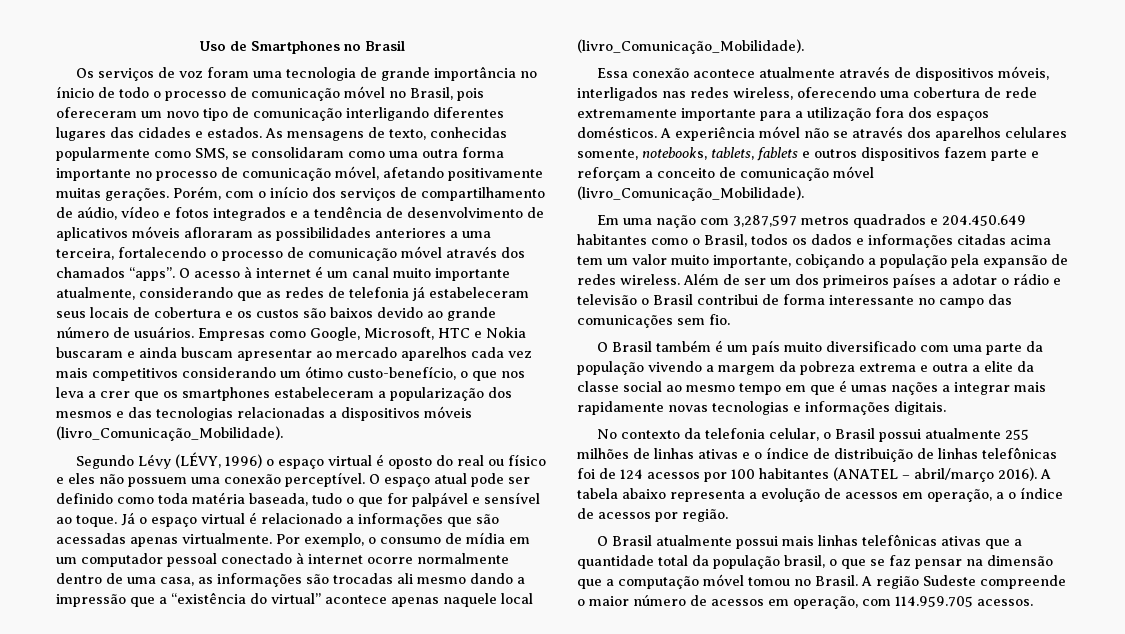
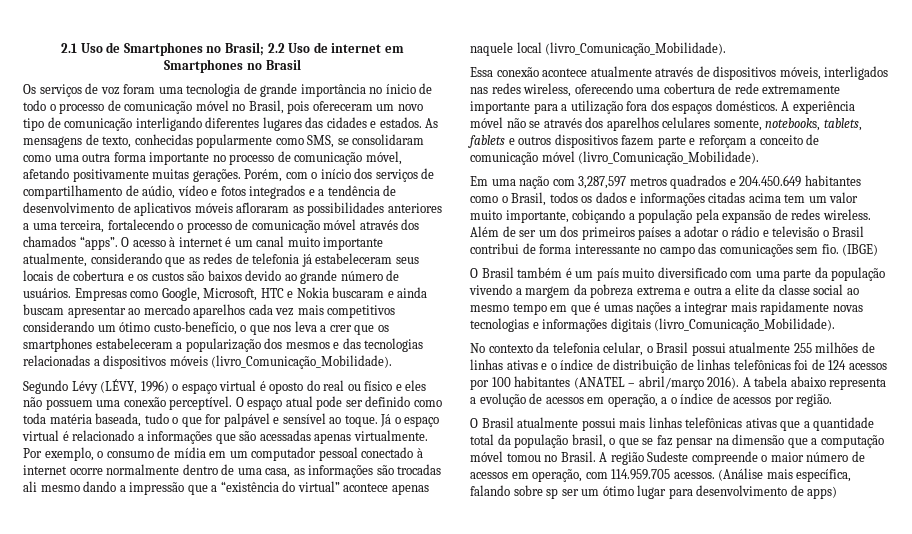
(199, 46) none -> [61,43,78,53] 2.1
(361, 47) none -> [224,42,404,56] [164,59,262,73] Brasil; 2.2 Uso de internet em Smartphones no
(730, 319) none -> [842,244,879,256] (IBGE)
[894,401,946,415] digitais. -> [610,318,836,332] digitais (livro_Comunicação_Mobilidade).
(1033, 602) none -> [718,468,852,482] [470,485,838,499] (Análise mais específica, falando sobre sp ser um ótimo lugar para desenvolvimento de apps)

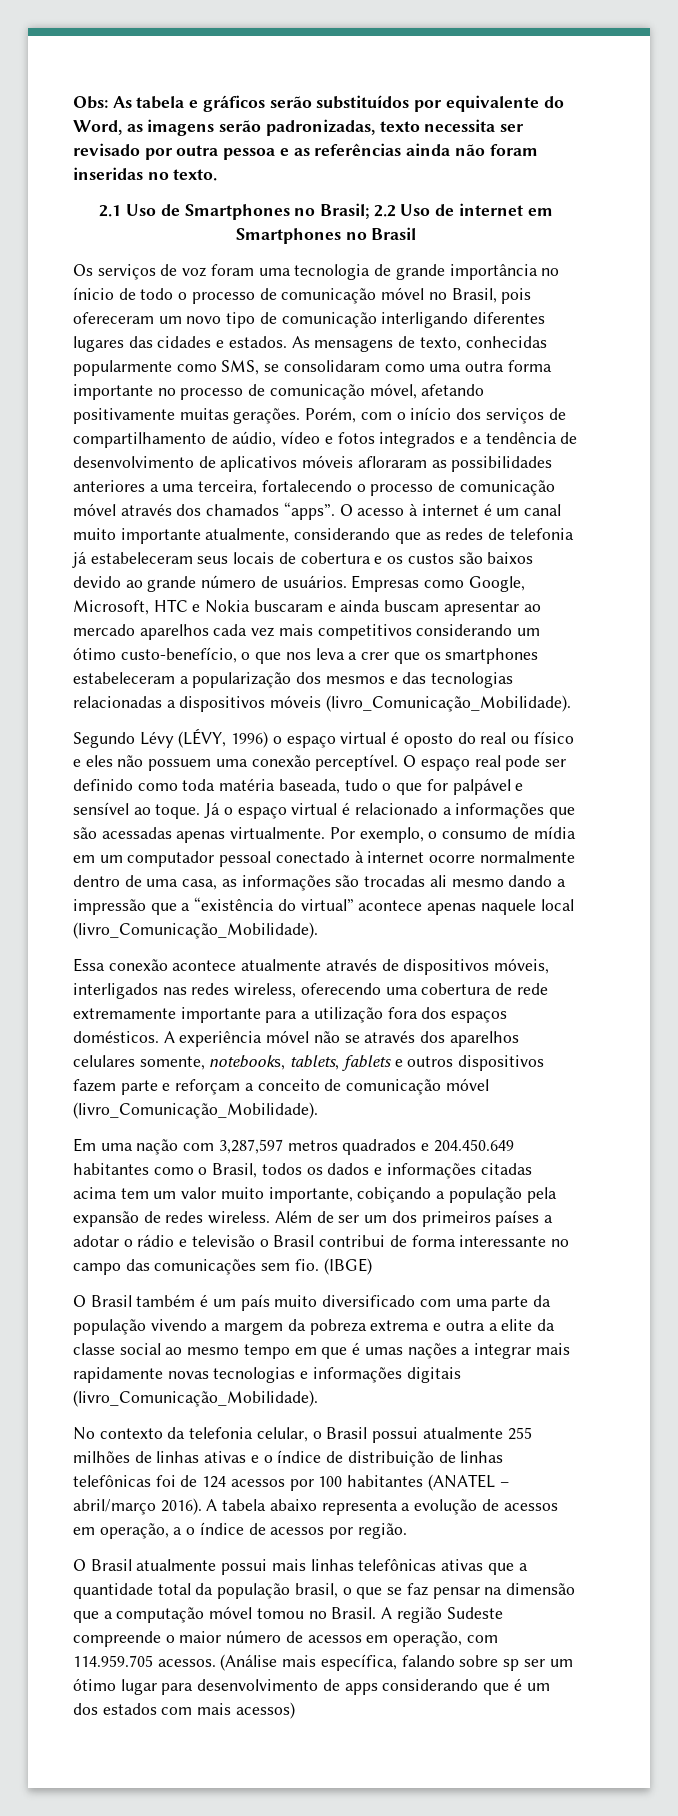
(61, 48) none -> [73,95,564,112] [73,119,525,136] [73,143,538,160] [73,167,218,181] Obs: As tabela e gráficos serão substituídos por equivalente do Word, as imagens serão padronizadas, texto necessita ser revisado por outra pessoa e as referências ainda não foram inseridas no texto. //
[285,396,313,407] atual -> [474,755,501,767] real
[807,486,838,499] apps) -> [344,1678,550,1695] [73,1702,295,1719] apps considerando que é um dos estados com mais acessos)

